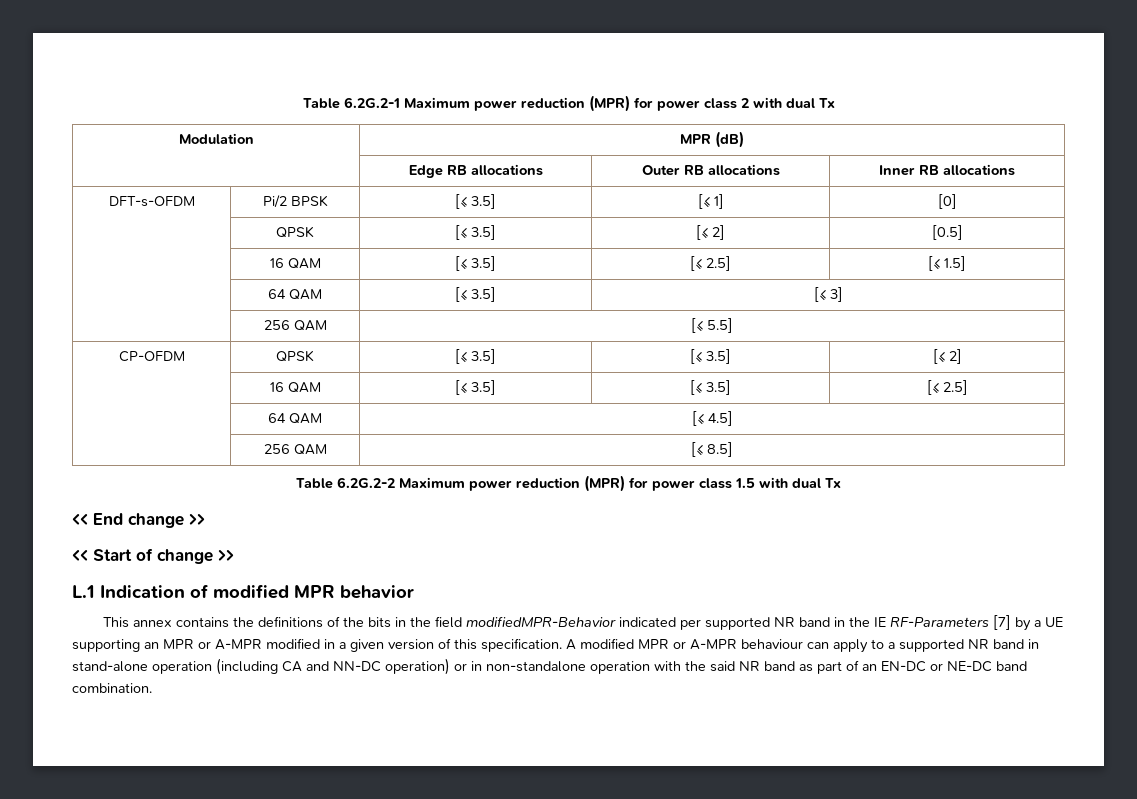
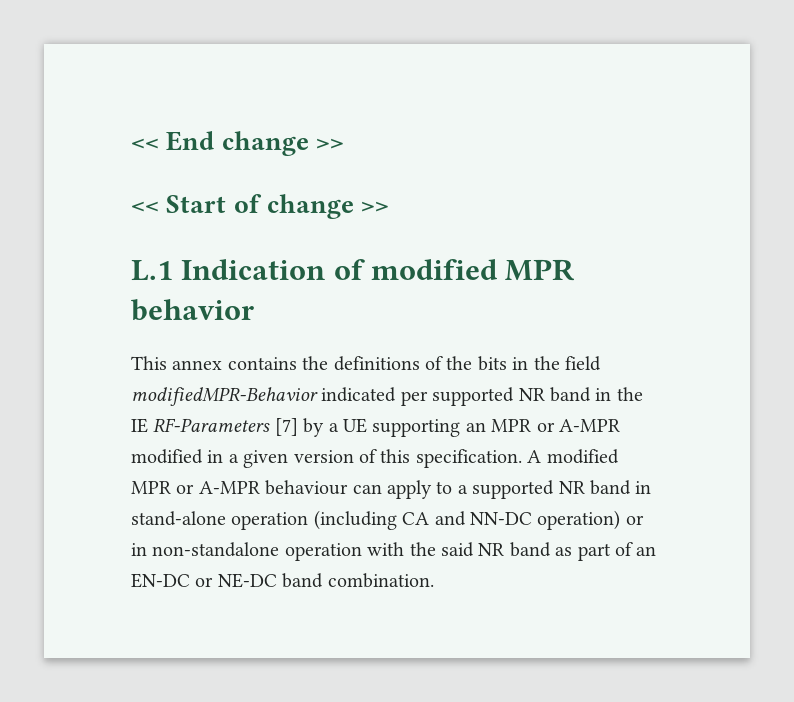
[302,95,835,112] [178,133,254,144] [680,131,744,148] [408,164,543,178] [641,164,780,176] [879,164,1015,176] [108,196,195,207] [262,195,328,208] [455,194,496,209] [697,194,724,209] [937,194,957,209] [276,226,314,238] [455,225,496,240] [696,225,725,240] [931,225,963,240] [269,258,321,269] [455,256,496,271] [690,256,731,271] [928,256,966,271] [268,289,322,300] [455,287,496,302] [813,287,843,302] [263,320,327,331] [691,318,733,333] [118,351,185,362] [276,350,314,362] [455,349,496,364] [690,349,731,364] [932,349,962,364] [269,382,321,393] [455,380,496,395] [690,380,731,395] [926,380,968,395] [268,413,322,424] [691,411,733,426] [263,444,327,455] [691,442,733,457] [296,475,841,492] Table 6.2G.2-1 Maximum power reduction (MPR) for power class 2 with dual Tx // Modulation | MPR (dB) // | Edge RB allocations | Outer RB allocations | Inner RB allocations // DFT-s-OFDM | Pi/2 BPSK | [≤ 3.5] | [≤ 1] | [0] // | QPSK | [≤ 3.5] | [≤ 2] | [0.5] // | 16 QAM | [≤ 3.5] | [≤ 2.5] | [≤ 1.5] // | 64 QAM | [≤ 3.5] | [≤ 3] // | 256 QAM | [≤ 5.5] // CP-OFDM | QPSK | [≤ 3.5] | [≤ 3.5] | [≤ 2] // | 16 QAM | [≤ 3.5] | [≤ 3.5] | [≤ 2.5] // | 64 QAM | [≤ 4.5] // | 256 QAM | [≤ 8.5] // Table 6.2G.2-2 Maximum power reduction (MPR) for power class 1.5 with dual Tx // -> (131, 144) none

